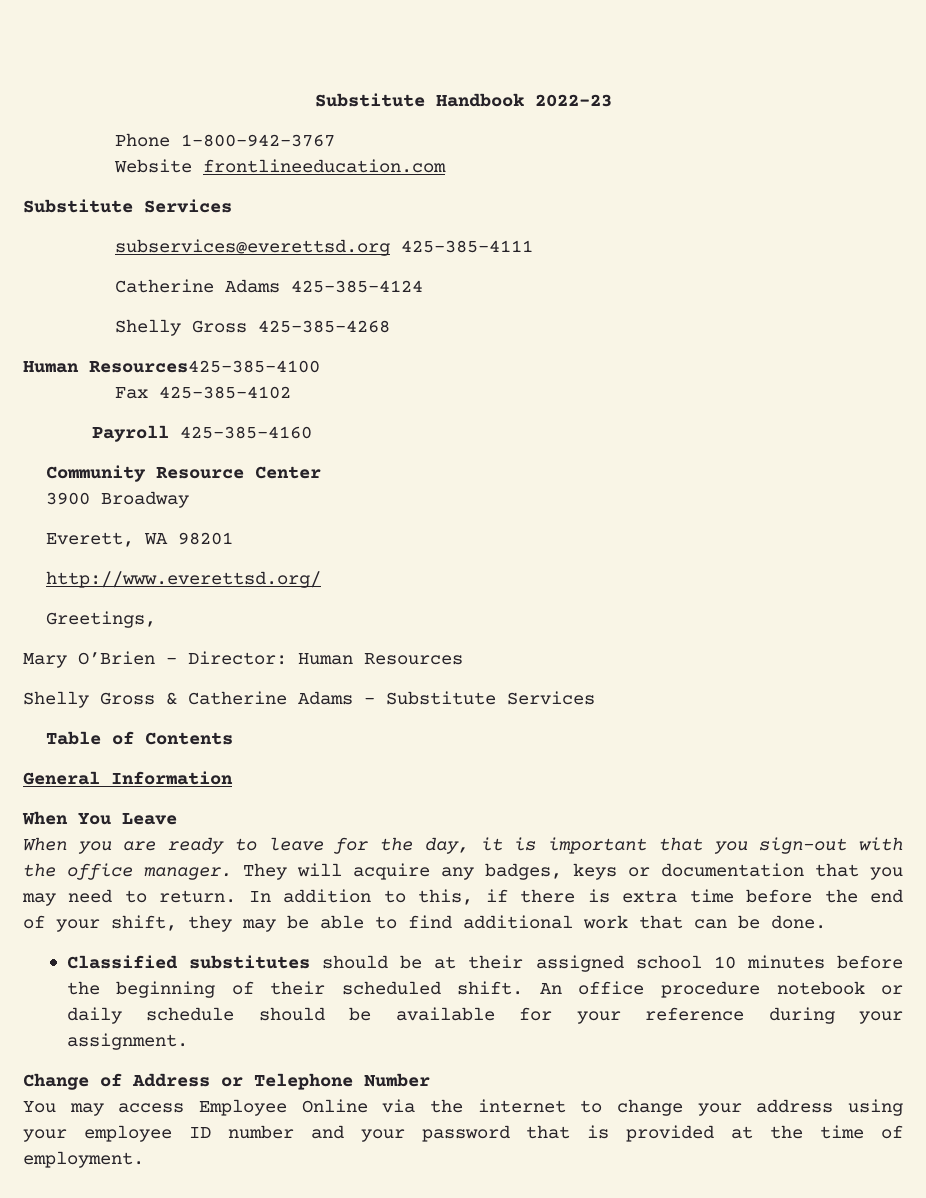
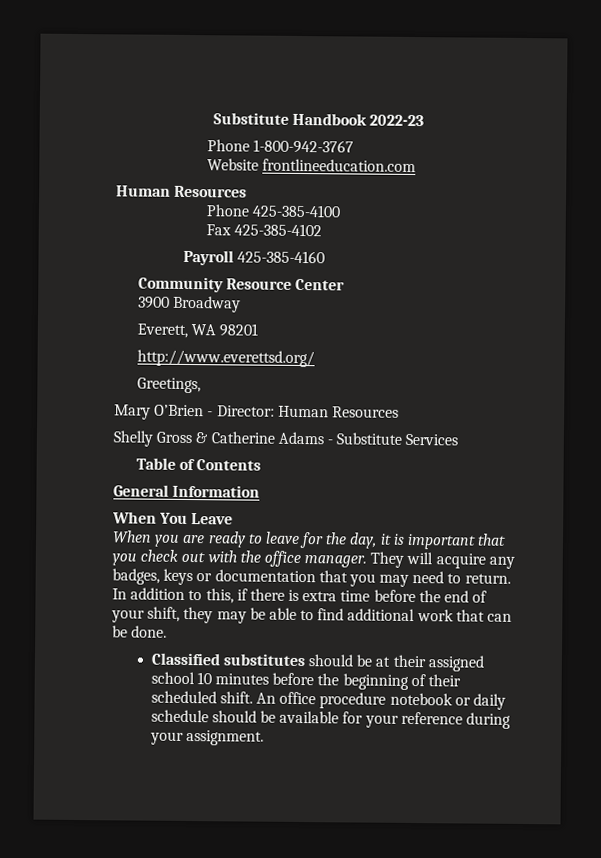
[23,199,232,213] [115,239,534,256] [115,279,424,293] [115,319,391,336] [23,360,320,373] Substitute Services // subservices@everettsd.org 425-385-4111 // Catherine Adams 425-385-4124 // Shelly Gross 425-385-4268 // Human Resources425-385-4100 -> [116,185,248,198] [205,204,340,218] Human Resources // Phone 425-385-4100
[759,837,848,854] sign-out -> [140,549,206,563] check out
[23,1073,430,1090] [23,1099,903,1116] [23,1125,903,1142] [23,1151,144,1168] // Change of Address or Telephone Number // You may access Employee Online via the internet to change your address using your employee ID number and your password that is provided at the time of employment. -> (264, 737) none

